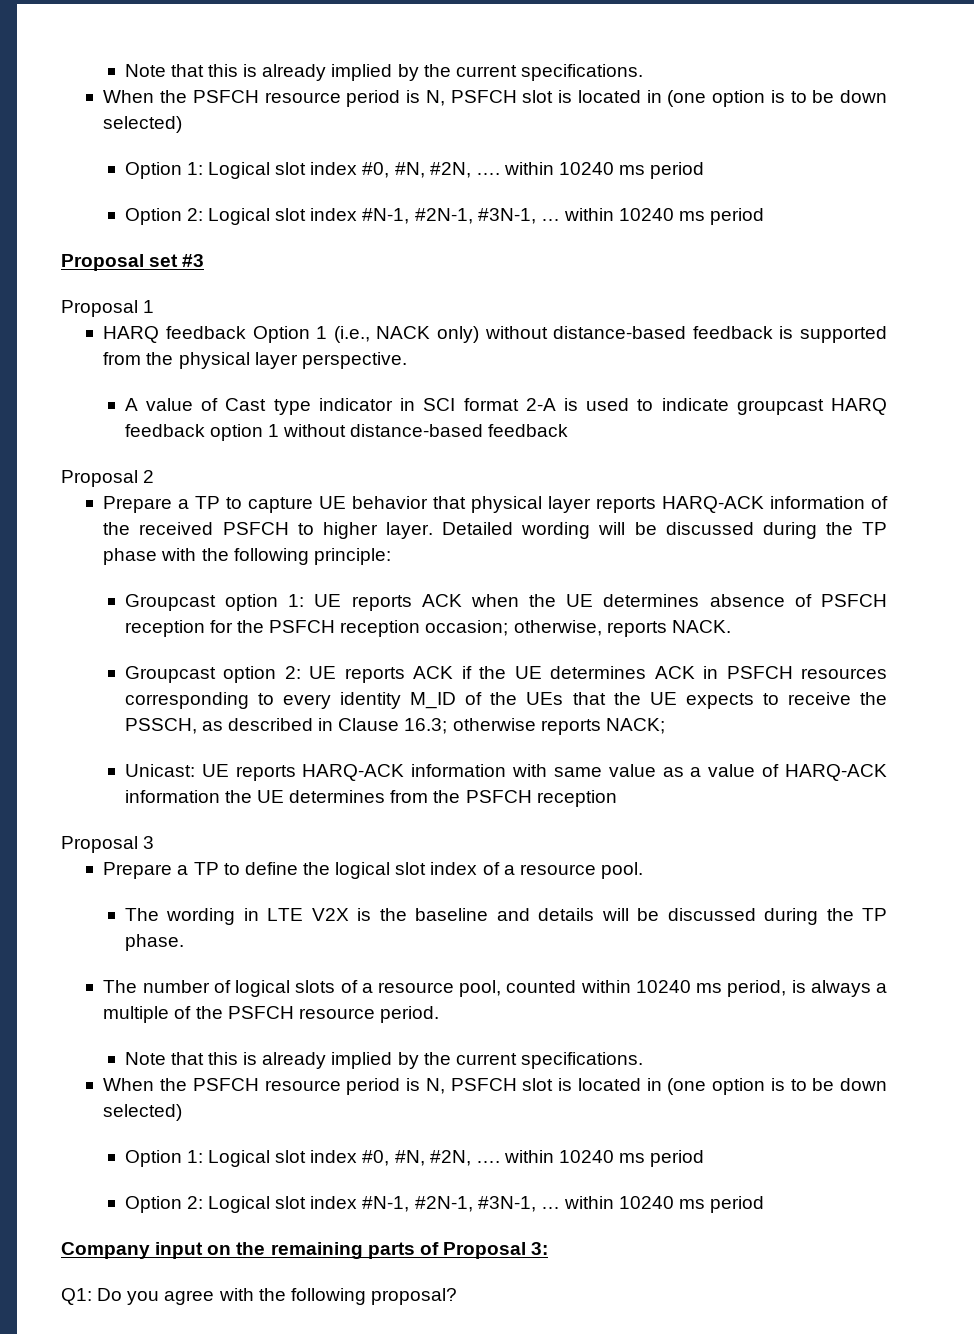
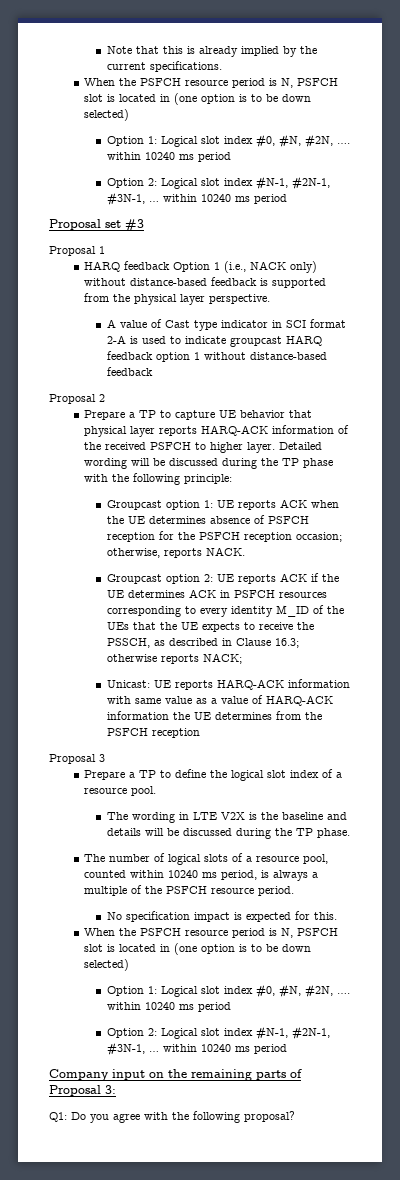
[124,1052,643,1069] Note that this is already implied by the current specifications. -> [106,911,337,922] No specification impact is expected for this.

